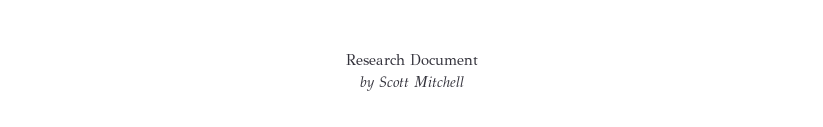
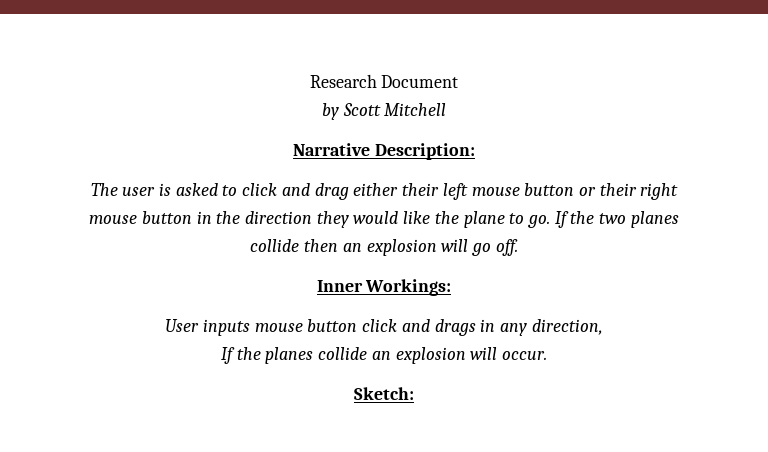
(464, 81) none -> [293,143,475,160] [90,183,679,200] [89,211,679,228] [250,239,518,256] [316,279,452,296] [165,319,603,336] [220,347,548,364] [354,387,414,400] // Narrative Description: // The user is asked to click and drag either their left mouse button or their right mouse button in the direction they would like the plane to go. If the two planes collide then an explosion will go off. // Inner Workings: // User inputs mouse button click and drags in any direction, // If the planes collide an explosion will occur. // Sketch:

